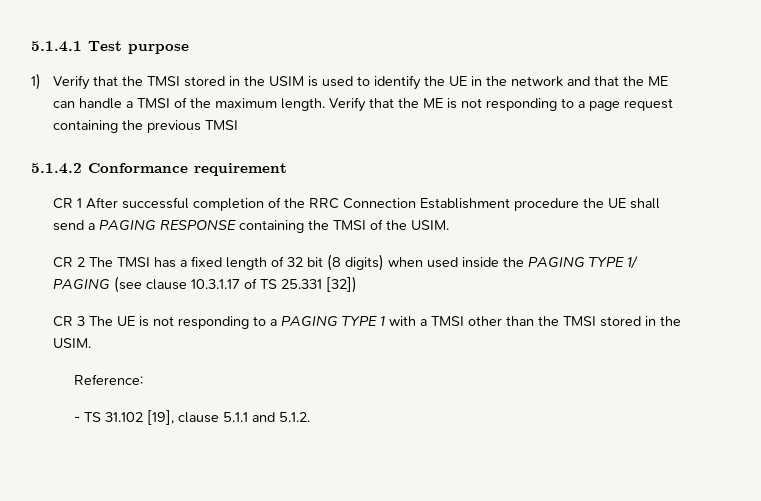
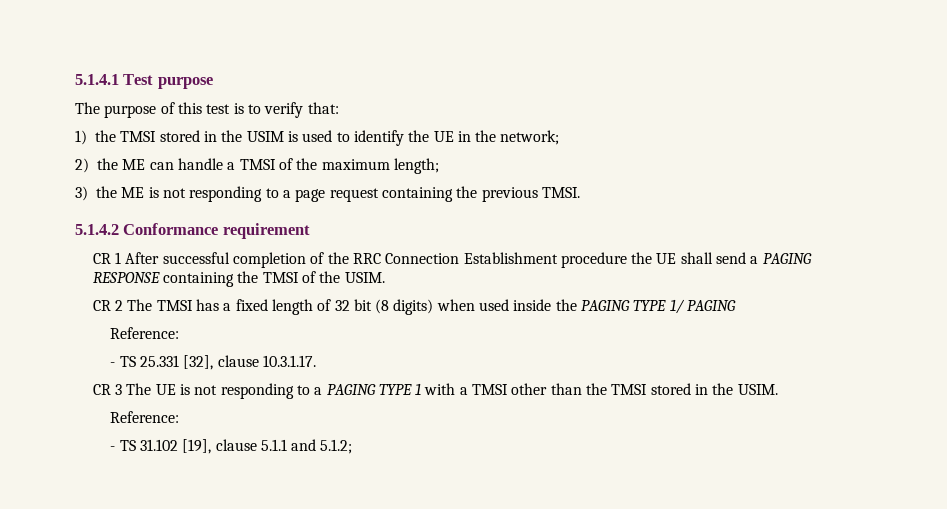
(189, 49) none -> [75,102,339,118] // The purpose of this test is to verify that:
[52,75,118,90] Verify that -> (87, 137) none
[510,76,619,87] network and that -> [500,130,560,145] [75,158,89,173] network; // 2)
[280,97,394,112] length. Verify that -> [393,158,439,174] [75,186,88,201] length; // 3)
[204,120,238,130] TMSI -> [541,187,580,198] TMSI.
[113,276,357,293] (see clause 10.3.1.17 of TS 25.331 [32]) -> [110,327,180,339] [110,355,316,370] // Reference: // - TS 25.331 [32], clause 10.3.1.17.
[279,412,311,422] 5.1.2. -> [320,439,353,454] 5.1.2;

